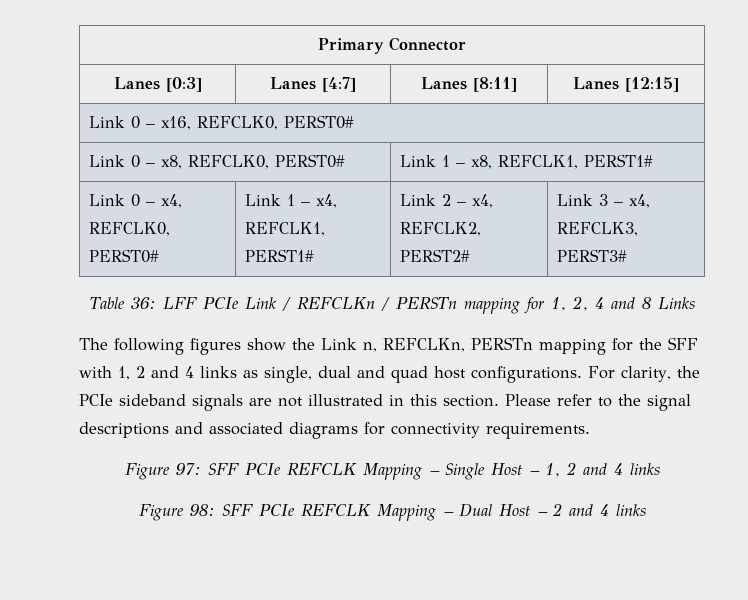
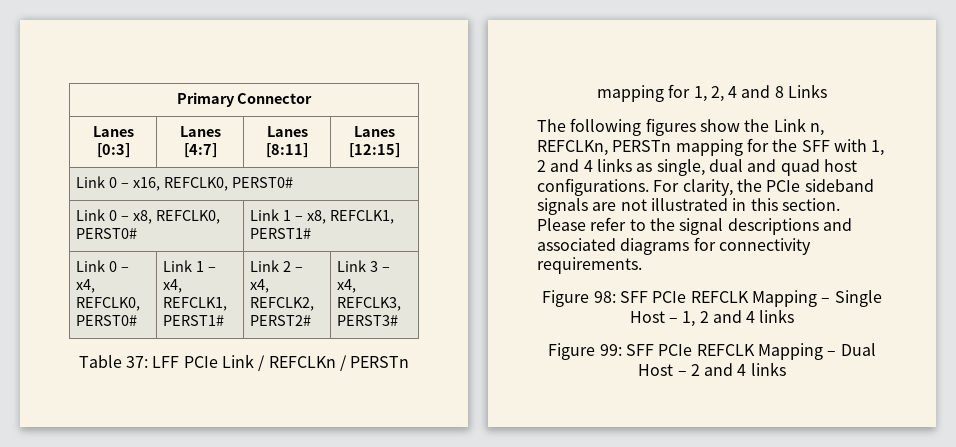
[130,297,156,309] 36: -> [126,356,149,368] 37:
[175,463,201,475] 97: -> [593,291,616,303] 98:
[189,504,215,516] 98: -> [599,344,622,356] 99:

